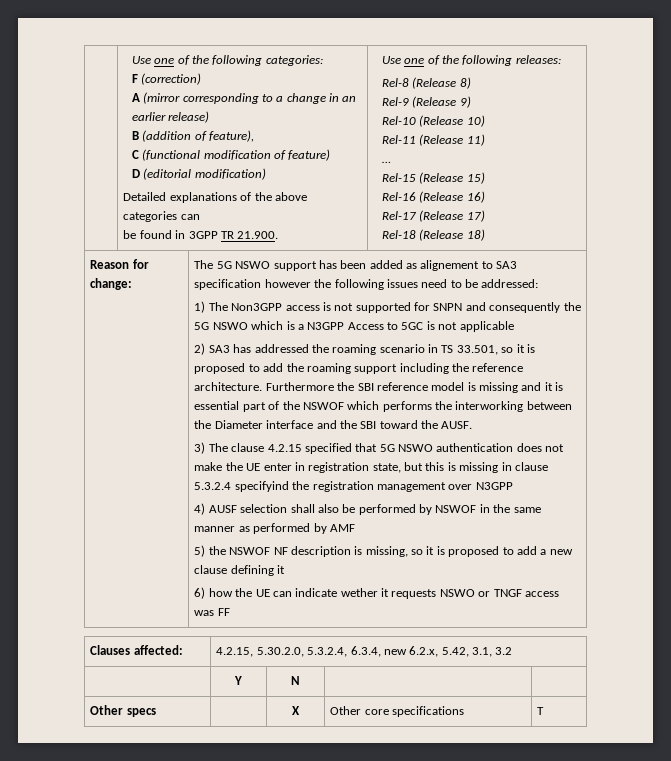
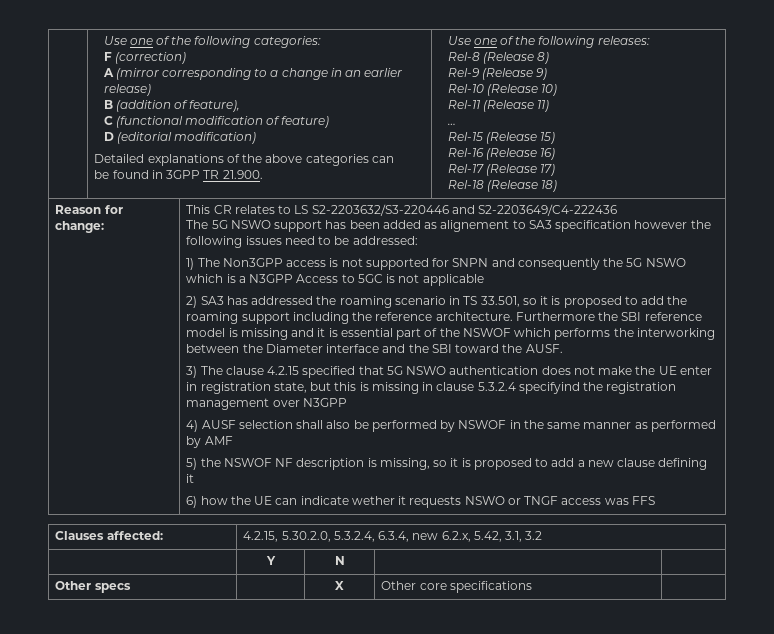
(133, 284) none -> [186,204,618,216] This CR relates to LS S2-2203632/S3-220446 and S2-2203649/C4-222436 //
[217,608,230,616] FF -> [631,496,655,505] FFS
[537,707,545,715] T -> (532, 587) none

